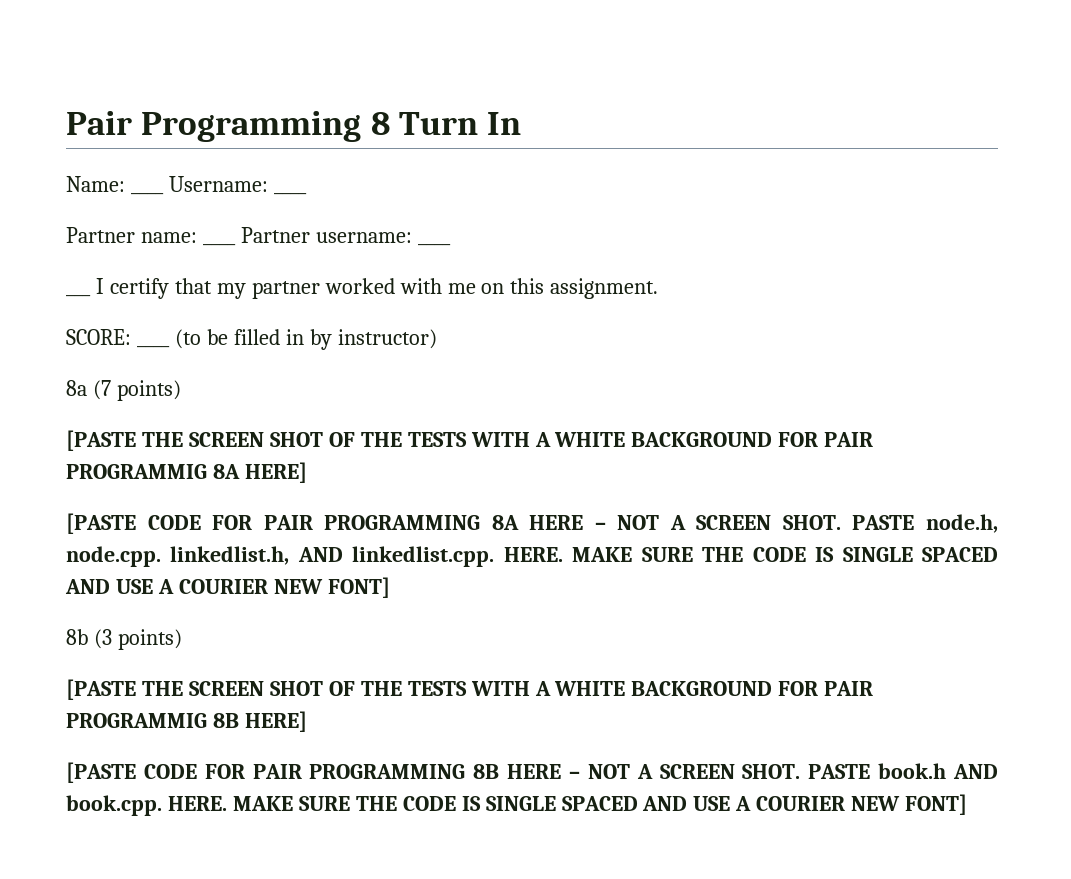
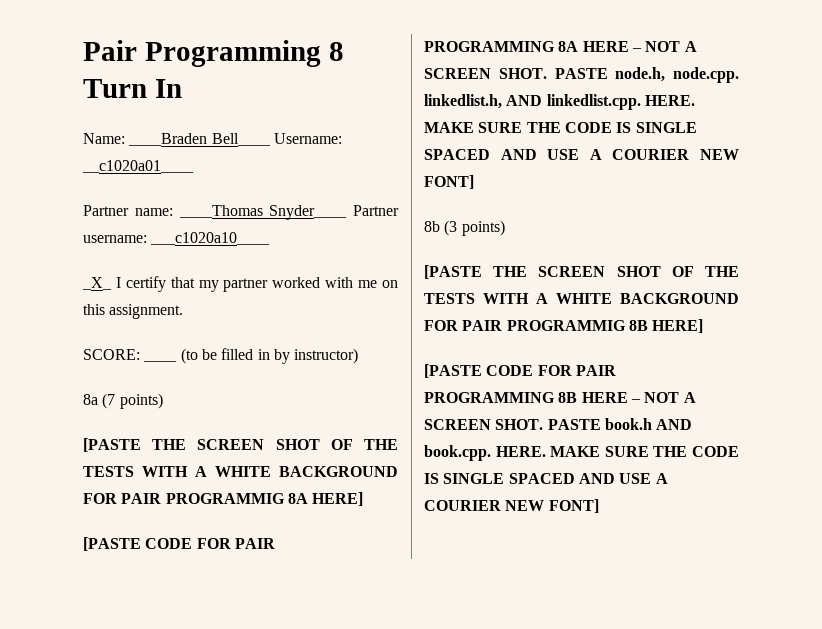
[130,192,164,195] [168,176,268,192] [273,192,307,195] [66,227,197,243] [202,243,236,246] [240,227,412,243] [417,243,451,246] [66,294,91,297] ____ Username: ____ // Partner name: ____ Partner username: ____ // ___ -> [128,133,342,146] [82,160,194,173] [83,205,399,220] [83,232,271,245] [82,277,112,290] ____Braden Bell____ Username: __c1020a01____ // Partner name: ____Thomas Snyder____ Partner username: ___c1020a10____ // _X_

